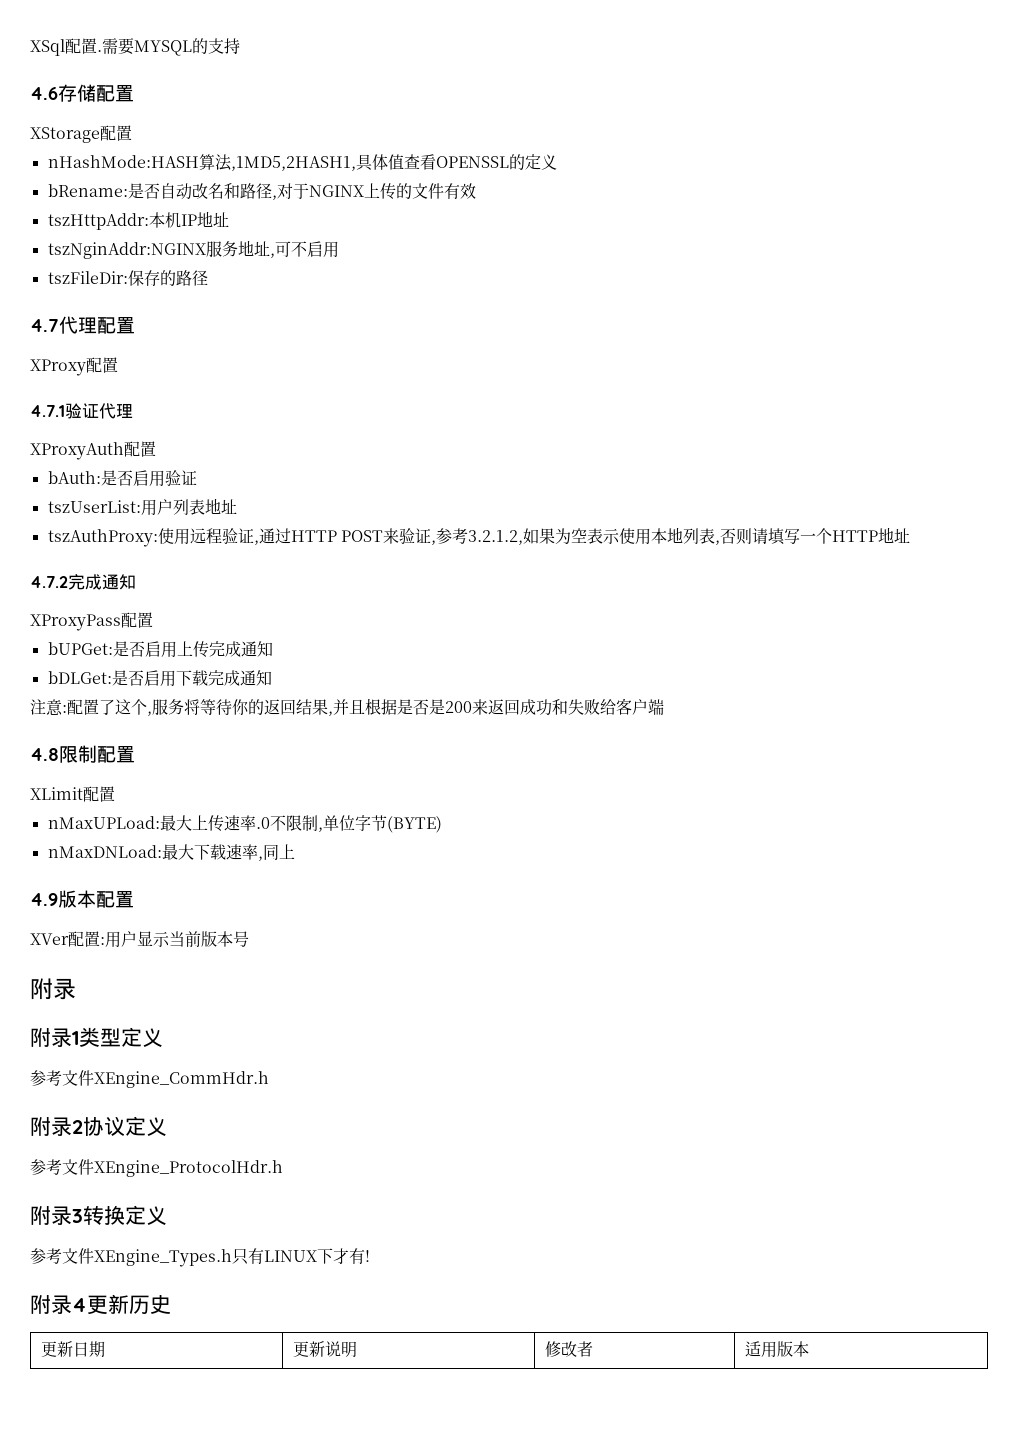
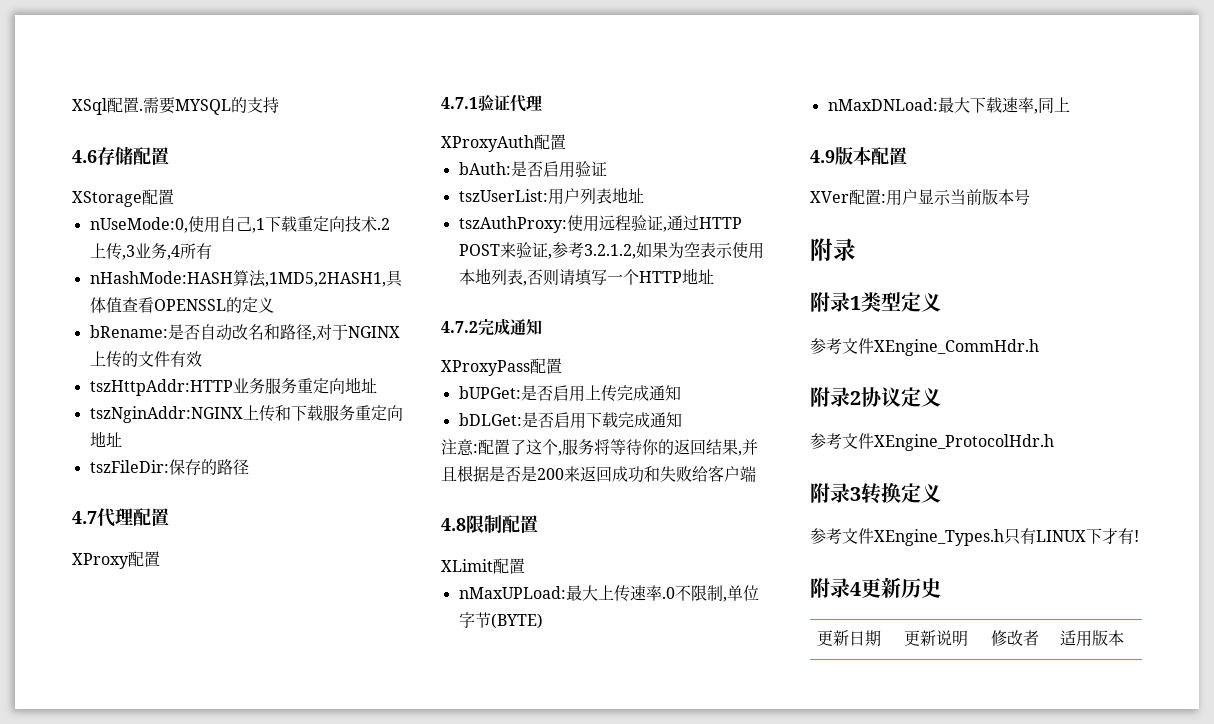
(132, 133) none -> [89,216,390,233] [89,243,212,260] // nUseMode:0,使用自己,1下载重定向技术.2上传,3业务,4所有
[47,211,229,230] [47,240,339,259] tszHttpAddr:本机IP地址 // tszNginAddr:NGINX服务地址,可不启用 -> [89,377,377,396] [89,405,403,423] [89,431,122,447] tszHttpAddr:HTTP业务服务重定向地址 // tszNginAddr:NGINX上传和下载服务重定向地址

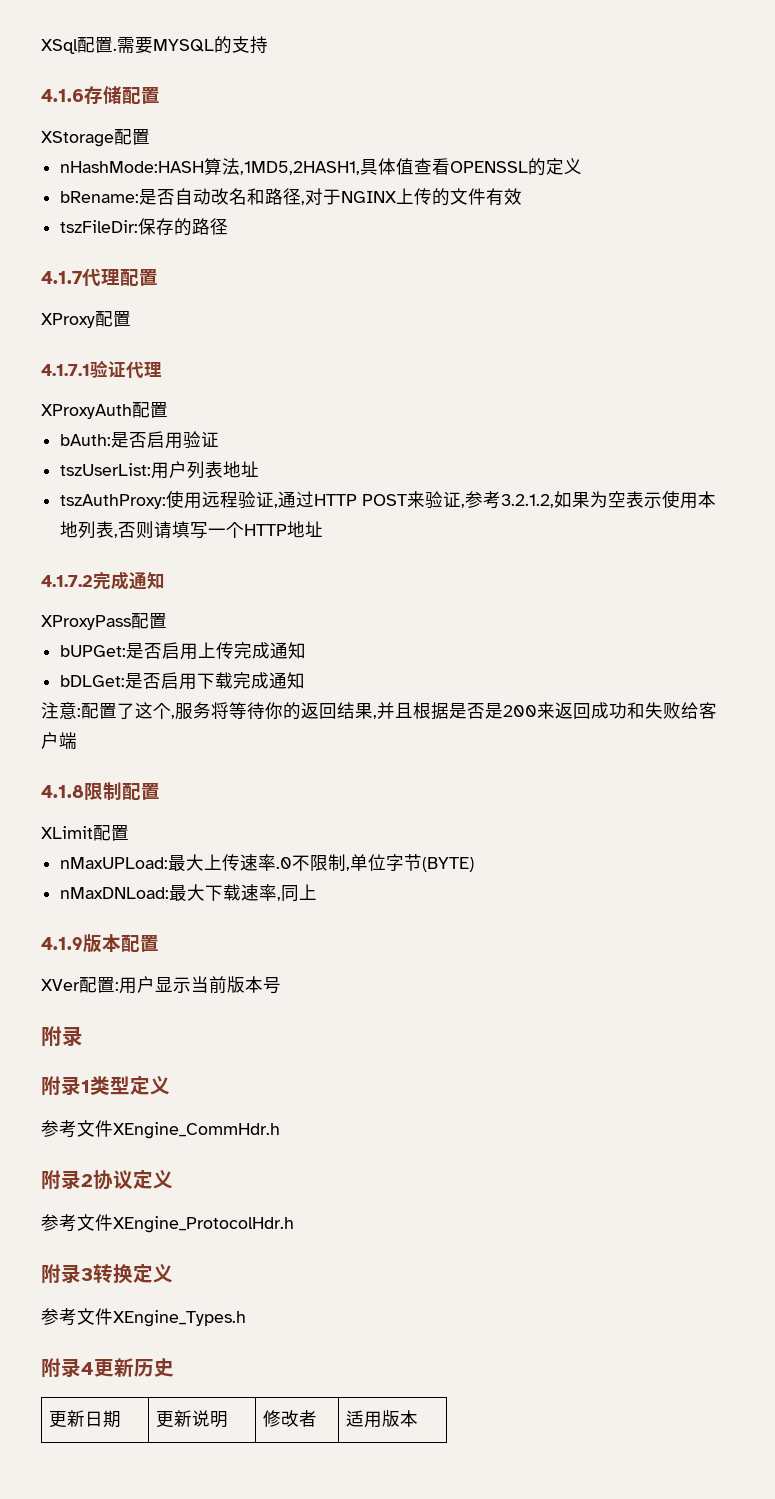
[72,150,97,163] 4.6 -> [41,89,84,102] 4.1.6
[89,216,390,233] [89,243,212,260] // nUseMode:0,使用自己,1下载重定向技术.2上传,3业务,4所有 -> (150, 137) none
[89,377,377,396] [89,405,403,423] [89,431,122,447] // tszHttpAddr:HTTP业务服务重定向地址 // tszNginAddr:NGINX上传和下载服务重定向地址 -> (523, 196) none
[72,511,97,524] 4.7 -> [41,271,82,284] 4.1.7
[441,97,478,109] 4.7.1 -> [41,364,90,376] 4.1.7.1
[441,321,478,333] 4.7.2 -> [41,575,93,587] 4.1.7.2
[441,518,466,531] 4.8 -> [41,785,84,798] 4.1.8
[810,150,835,163] 4.9 -> [41,937,83,950] 4.1.9
[1004,528,1139,545] 只有LINUX下才有! -> (246, 1318) none

